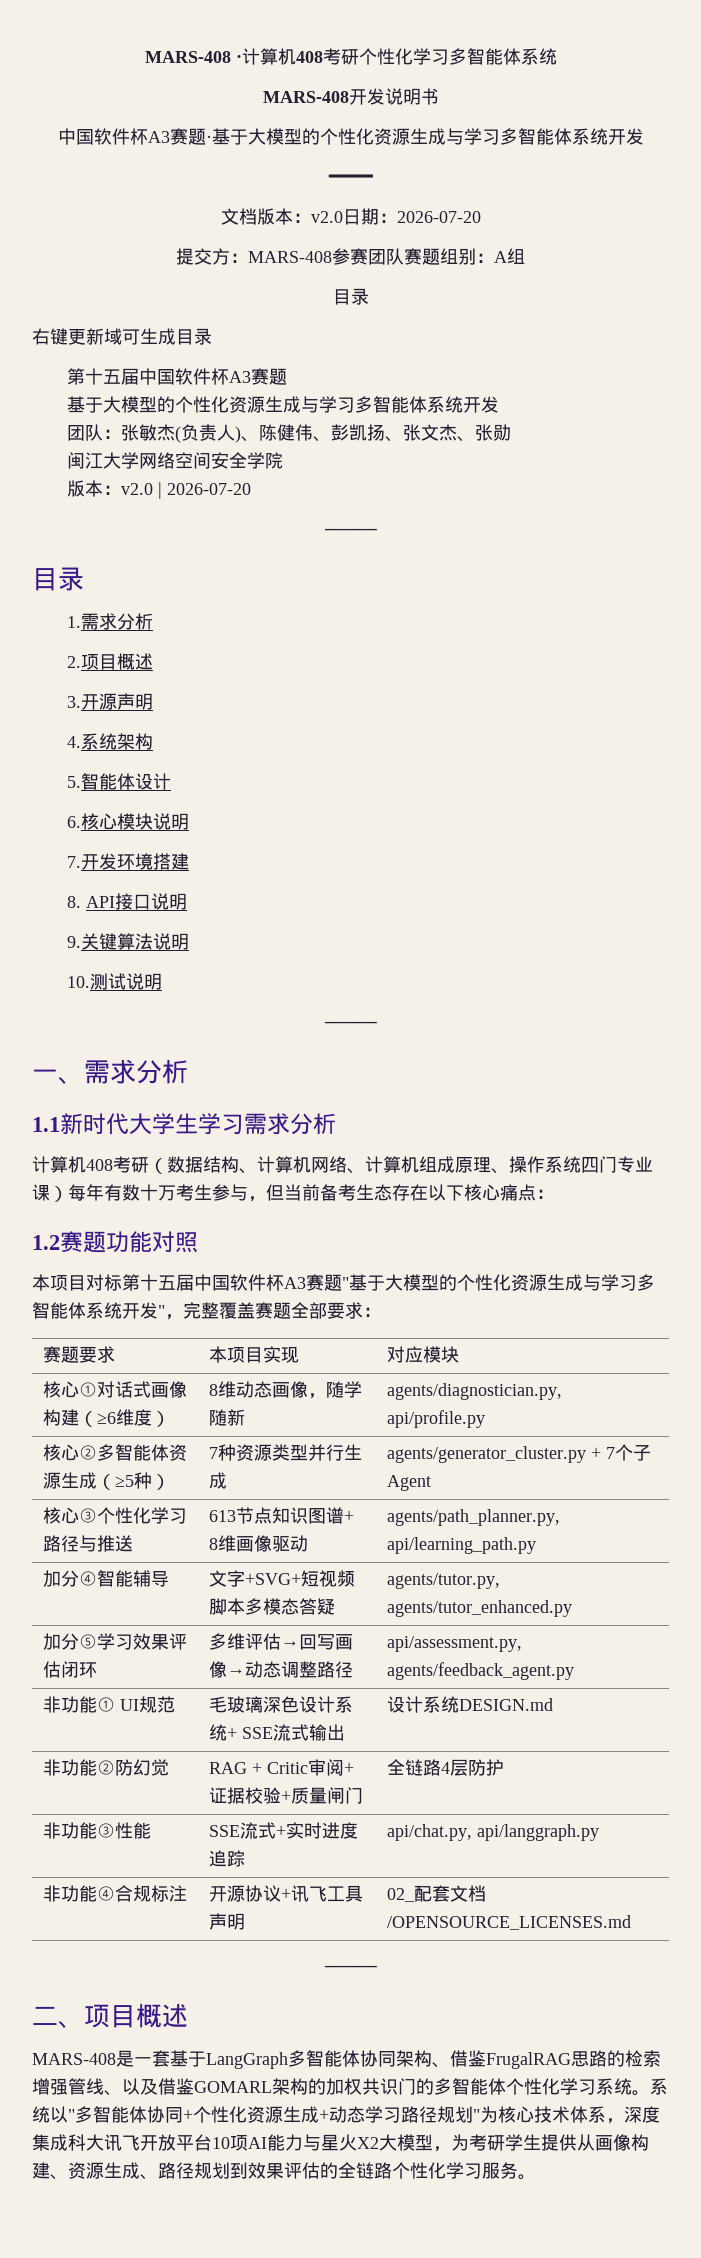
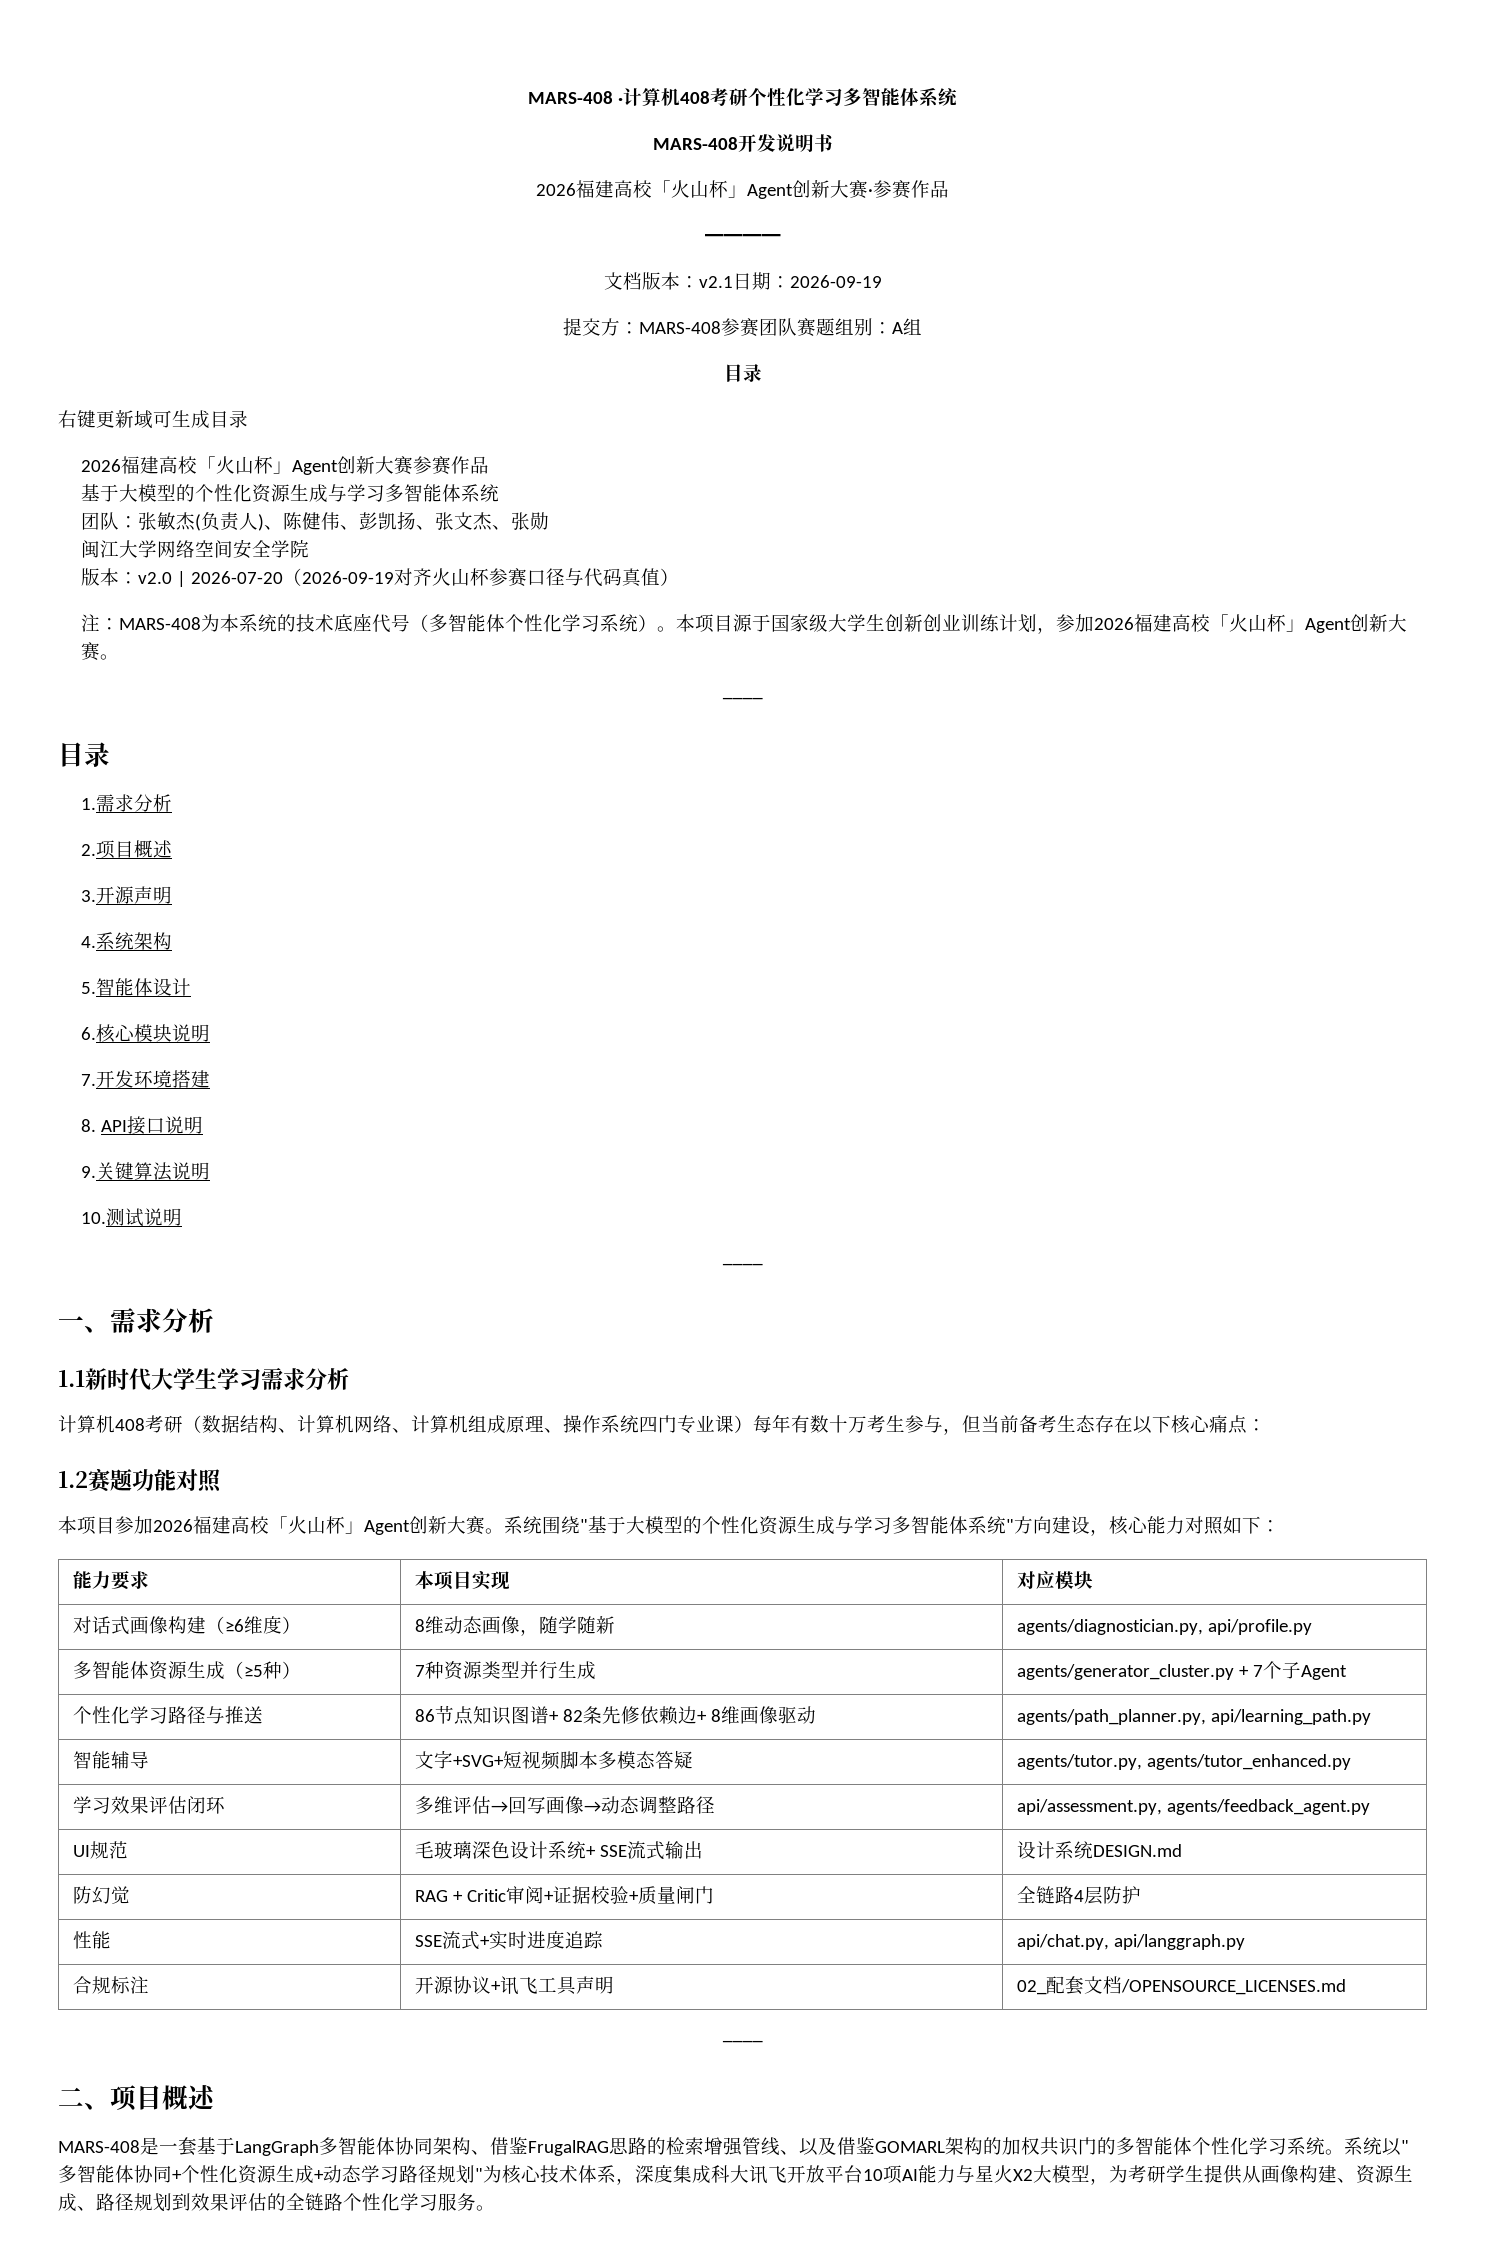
[57,128,644,145] 中国软件杯A3赛题·基于大模型的个性化资源生成与学习多智能体系统开发 -> [536,180,949,199] 2026福建高校「火山杯」Agent创新大赛·参赛作品
[310,208,481,225] v2.0日期：2026-07-20 -> [698,272,882,290] v2.1日期：2026-09-19
[66,368,287,385] 第十五届中国软件杯A3赛题 -> [81,456,490,475] 2026福建高校「火山杯」Agent创新大赛参赛作品
[462,396,499,413] 开发 -> (500, 493) none
(251, 489) none -> [283,568,680,587] [81,613,1408,634] [81,642,120,661] （2026-09-19对齐火山杯参赛口径与代码真值） // 注：MARS-408为本系统的技术底座代号（多智能体个性化学习系统）。本项目源于国家级大学生创新创业训练计划，参加2026福建高校「火山杯」Agent创新大赛。
[86,1274,342,1291] 对标第十五届中国软件杯A3赛题 -> [115,1516,580,1535] 参加2026福建高校「火山杯」Agent创新大赛。系统围绕
[122,1302,381,1320] [42,1346,79,1363] 开发"，完整覆盖赛题全部要求： // 赛题 -> [1006,1516,1280,1536] [72,1571,111,1589] "方向建设，核心能力对照如下： // 能力
[42,1381,97,1398] 核心① -> (1093, 1580) none
[42,1444,97,1461] 核心② -> (1312, 1627) none
[42,1507,97,1524] 核心③ -> (1347, 1672) none
[208,1510,236,1522] 613 -> [414,1709,435,1722] 86
(354, 1516) none -> [562,1706,707,1725] 82条先修依赖边+
[42,1570,97,1587] 加分④ -> (1371, 1717) none
[42,1633,97,1650] 加分⑤ -> (1351, 1762) none
[42,1696,115,1713] 非功能① -> (1370, 1807) none
[42,1759,115,1776] 非功能② -> (1182, 1850) none
[42,1822,115,1839] 非功能③ -> (1141, 1895) none
[42,1885,115,1902] 非功能④ -> (1245, 1942) none

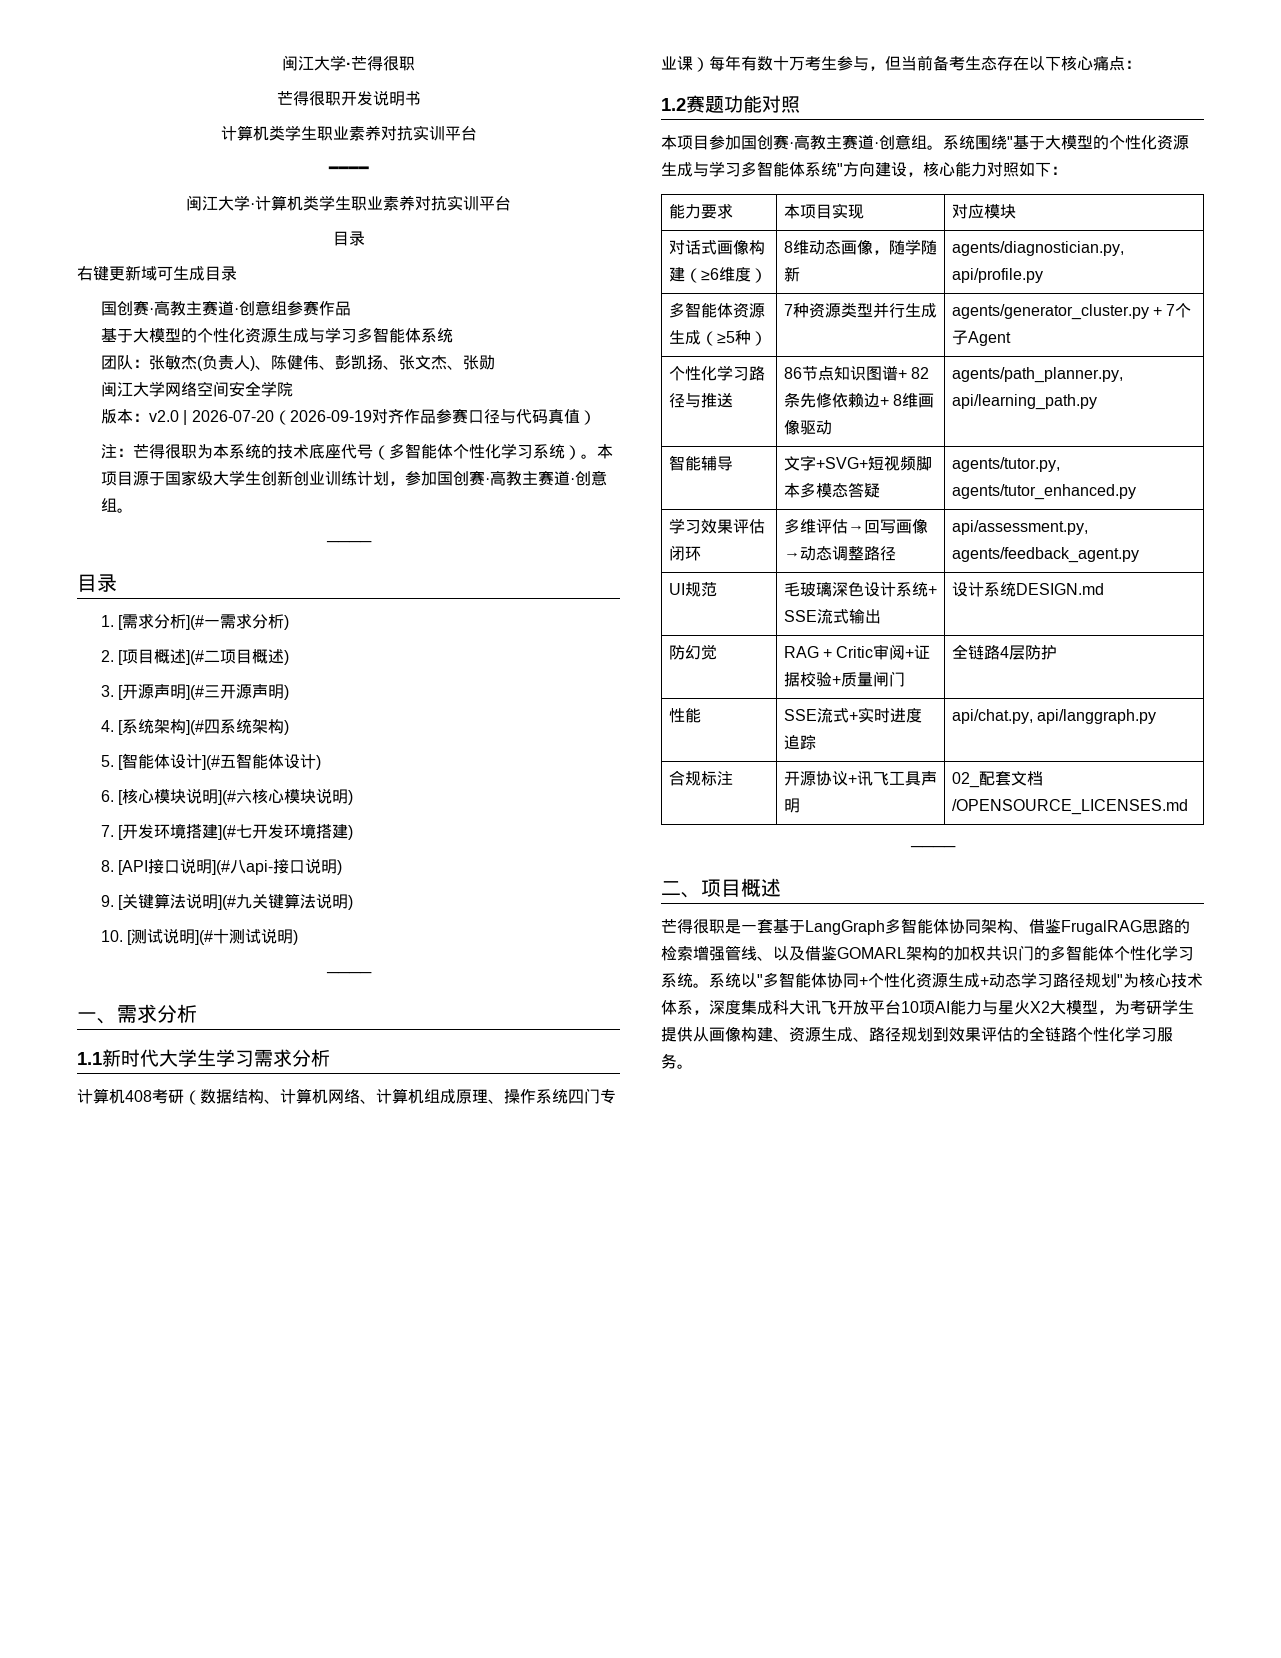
[528,87,958,107] [652,134,833,152] [536,180,949,199] [704,234,781,242] [603,272,882,290] [563,318,922,337] MARS-408 ·计算机408考研个性化学习多智能体系统 // MARS-408开发说明书 // 2026福建高校「火山杯」Agent创新大赛·参赛作品 // ━━━━ // 文档版本：v2.1日期：2026-09-19 // 提交方：MARS-408参赛团队赛题组别：A组 -> [282,55,415,71] [276,90,421,106] [220,125,477,141] [327,166,369,174] [186,195,511,211] 闽江大学·芒得很职 // 芒得很职开发说明书 // 计算机类学生职业素养对抗实训平台 // ━━━━ // 闽江大学·计算机类学生职业素养对抗实训平台
[81,456,414,475] 2026福建高校「火山杯」Agent创新大赛 -> [101,300,288,316] 国创赛·高教主赛道·创意组
[432,568,490,586] 火山杯 -> [403,409,436,424] 作品
[119,617,202,630] MARS-408 -> [133,444,198,459] 芒得很职
[1094,614,1408,633] [81,642,101,661] 2026福建高校「火山杯」Agent创新大赛 -> [437,470,608,486] [101,498,118,512] 国创赛·高教主赛道·创意组
[96,794,173,812] 需求分析 -> [118,613,290,630] [需求分析](#一需求分析)
[96,840,173,859] 项目概述 -> [118,649,290,665] [项目概述](#二项目概述)
[96,886,173,904] 开源声明 -> [118,684,290,700] [开源声明](#三开源声明)
[96,932,173,950] 系统架构 -> [118,719,290,735] [系统架构](#四系统架构)
[96,978,192,996] 智能体设计 -> [118,753,322,770] [智能体设计](#五智能体设计)
[96,1024,211,1043] 核心模块说明 -> [118,788,354,805] [核心模块说明](#六核心模块说明)
[96,1070,211,1088] 开发环境搭建 -> [118,823,354,840] [开发环境搭建](#七开发环境搭建)
[101,1116,204,1135] API接口说明 -> [118,858,343,875] [API接口说明](#八api-接口说明)
[96,1162,211,1181] 关键算法说明 -> [118,893,354,910] [关键算法说明](#九关键算法说明)
[106,1208,183,1227] 测试说明 -> [127,928,299,945] [测试说明](#十测试说明)
[153,1516,485,1535] 2026福建高校「火山杯」Agent创新大赛 -> [741,134,927,150] 国创赛·高教主赛道·创意组
[58,2140,140,2153] MARS-408 -> [661,919,725,934] 芒得很职

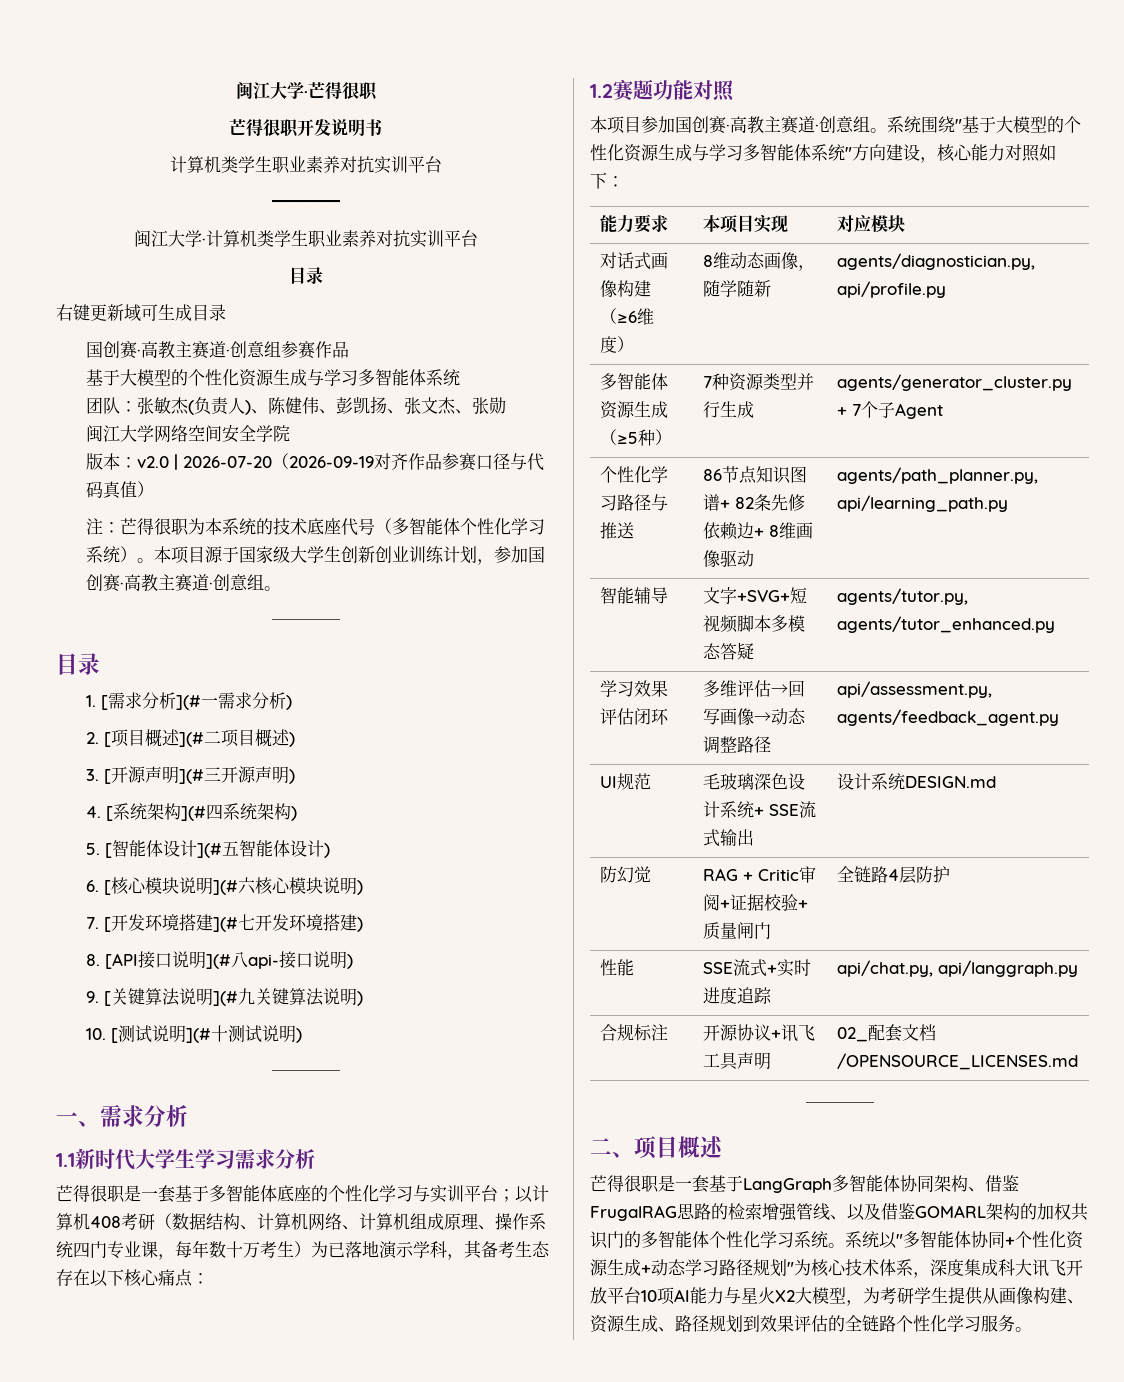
(330, 1058) none -> [56,1185,533,1203] 芒得很职是一套基于多智能体底座的个性化学习与实训平台；以
[693,55,757,72] ）每年有 -> [158,1240,209,1260] ，每年
[837,55,933,71] 参与，但当前 -> [294,1240,482,1260] ）为已落地演示学科，其

